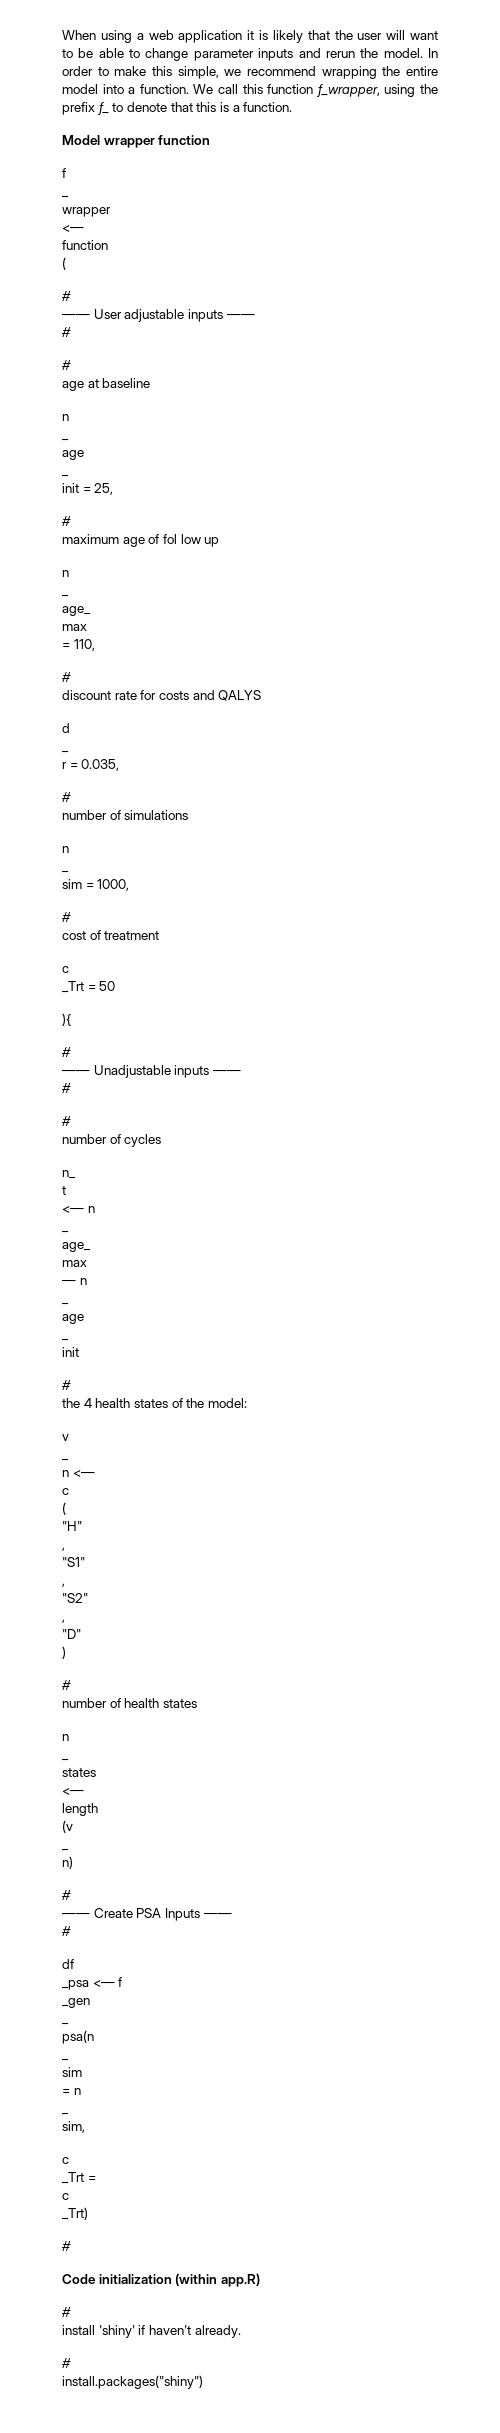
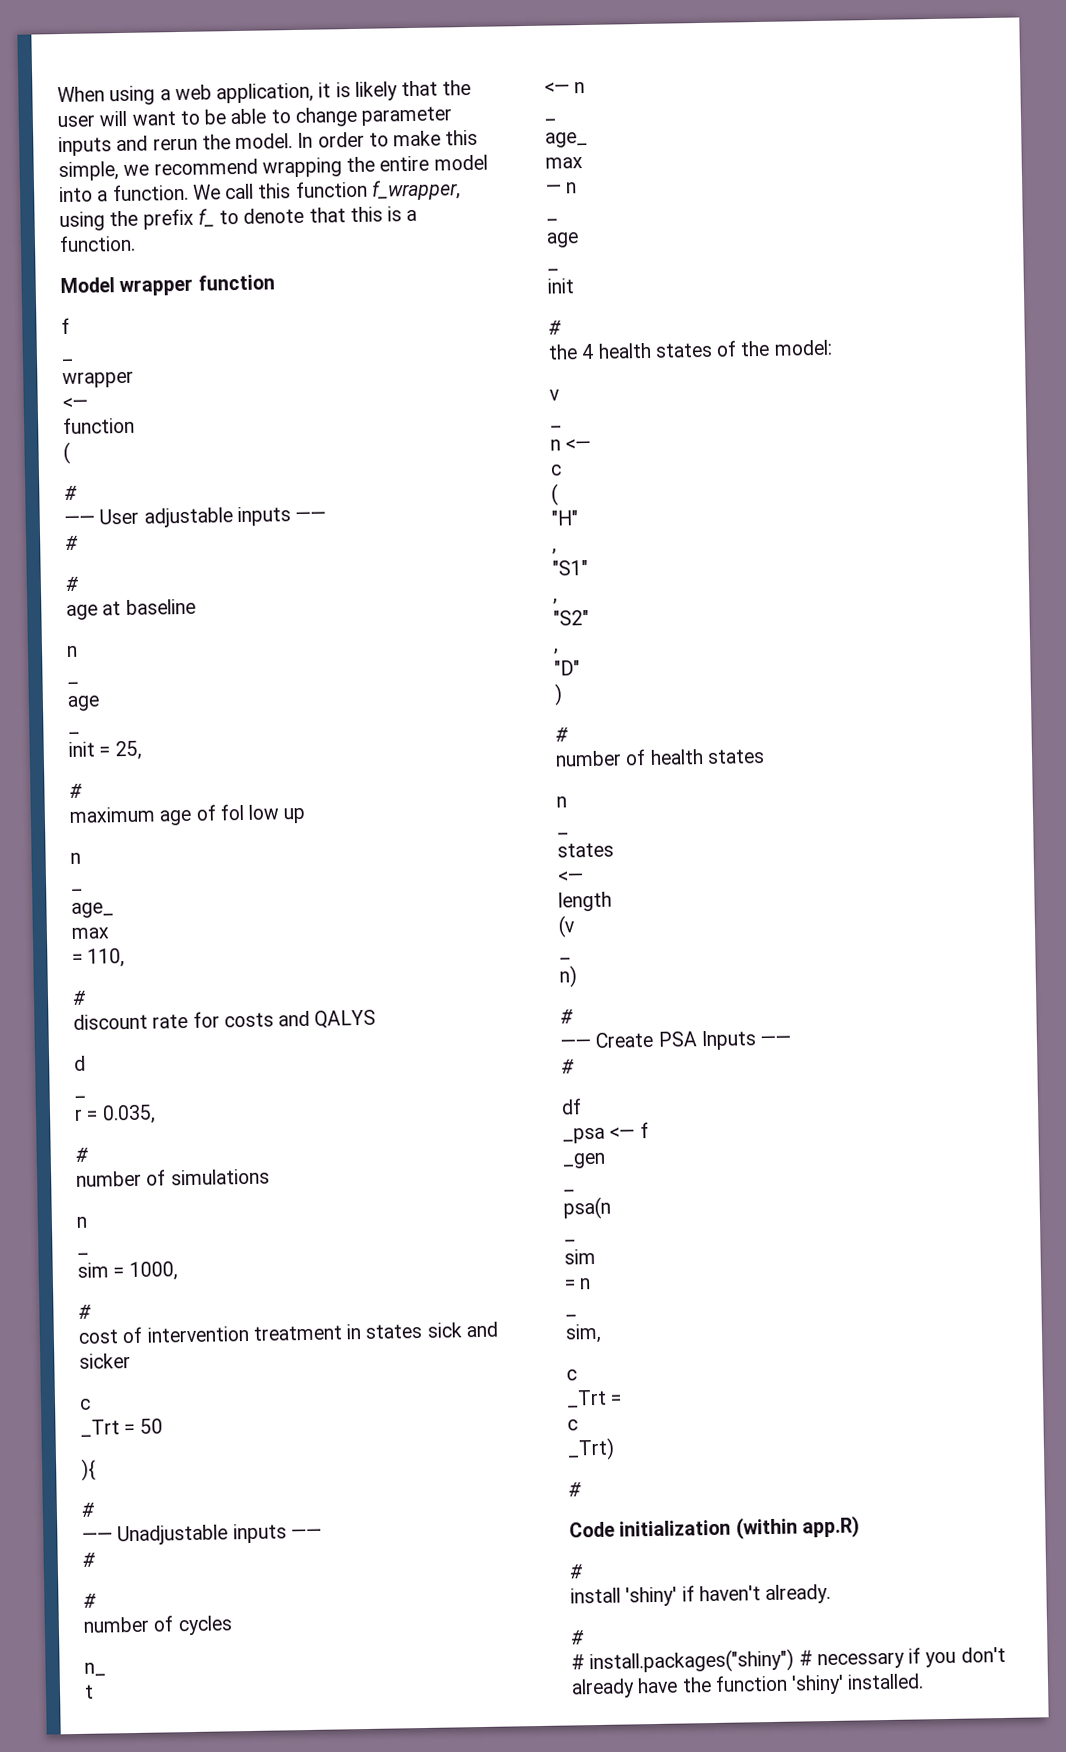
[178,30,243,43] application -> [216,82,315,104] application,
(101, 935) none -> [146,1325,249,1343] intervention
(160, 935) none -> [346,1321,498,1340] [79,1353,131,1369] in states sick and sicker
[62,2375,203,2389] install.packages("shiny") -> [571,1646,1006,1675] [571,1673,925,1699] # install.packages("shiny") # necessary if you don't already have the function 'shiny' installed.

